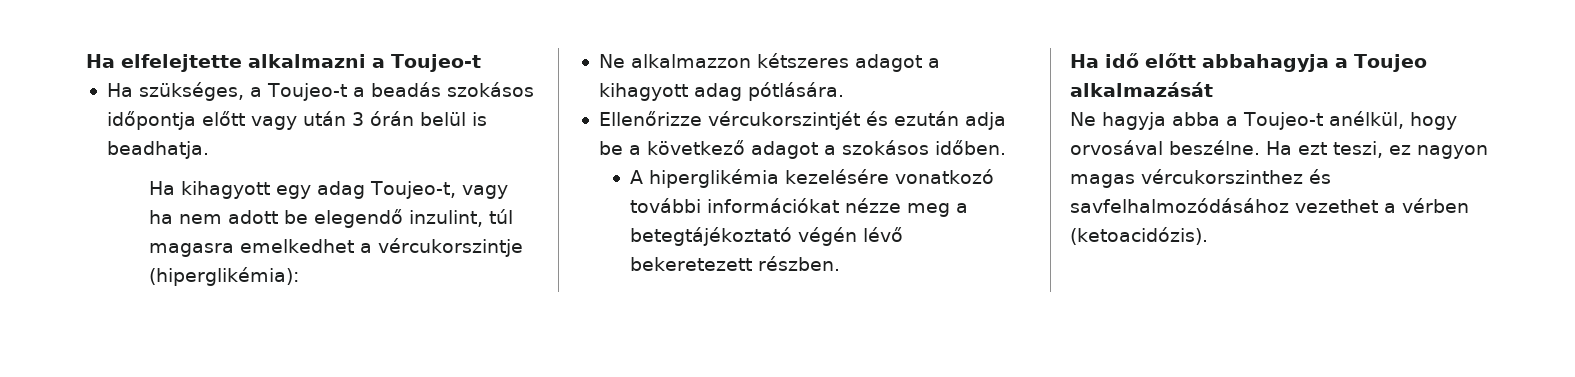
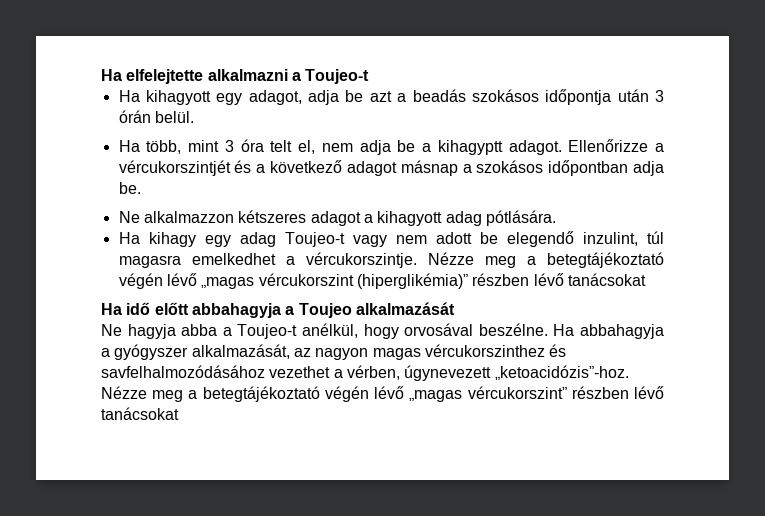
[138,82,347,101] szükséges, a Toujeo-t -> [145,90,392,105] kihagyott egy adagot, adja be azt
[201,111,297,130] előtt vagy -> (612, 97) none
[419,112,487,126] [106,141,209,159] [149,181,509,199] [149,209,514,228] [149,238,524,257] [149,267,300,286] belül is beadhatja. // Ha kihagyott egy adag Toujeo-t, vagy ha nem adott be elegendő inzulint, túl magasra emelkedhet a vércukorszintje (hiperglikémia): -> [154,111,194,123] [118,139,664,155] [118,160,664,176] [118,182,141,194] belül. // Ha több, mint 3 óra telt el, nem adja be a kihagyptt adagot. Ellenőrizze a vércukorszintjét és a következő adagot másnap a szokásos időpontban adja be.
[598,111,1006,130] [598,140,1006,159] [630,169,995,188] [630,198,969,217] [630,227,904,246] [630,256,841,271] Ellenőrizze vércukorszintjét és ezután adja be a következő adagot a szokásos időben. // A hiperglikémia kezelésére vonatkozó további információkat nézze meg a betegtájékoztató végén lévő bekeretezett részben. -> [118,231,664,247] [118,252,664,268] [118,273,646,289] Ha kihagy egy adag Toujeo-t vagy nem adott be elegendő inzulint, túl magasra emelkedhet a vércukorszintje. Nézze meg a betegtájékoztató végén lévő „magas vércukorszint (hiperglikémia)” részben lévő tanácsokat
[1298,141,1411,158] ezt teszi, ez -> [580,324,665,339] [101,344,311,360] abbahagyja a gyógyszer alkalmazását, az
[1402,198,1469,213] [1070,227,1208,245] vérben (ketoacidózis). -> [346,365,629,381] [101,386,664,402] [101,407,179,420] vérben, úgynevezett „ketoacidózis”-hoz. Nézze meg a betegtájékoztató végén lévő „magas vércukorszint” részben lévő tanácsokat

